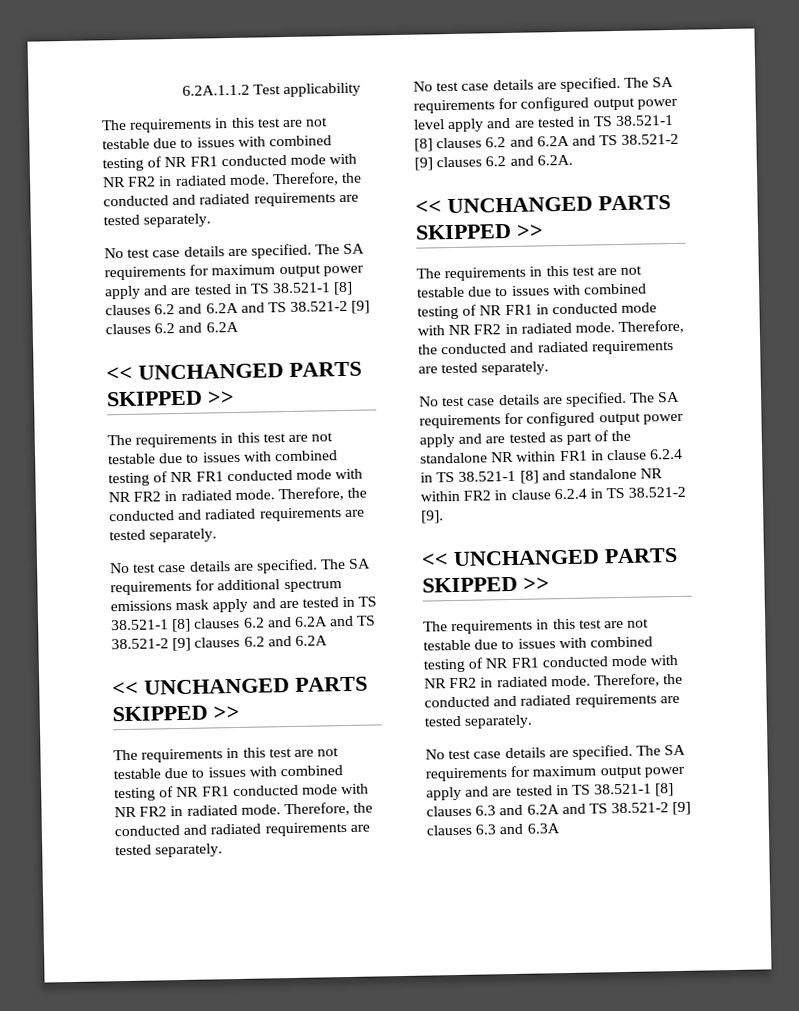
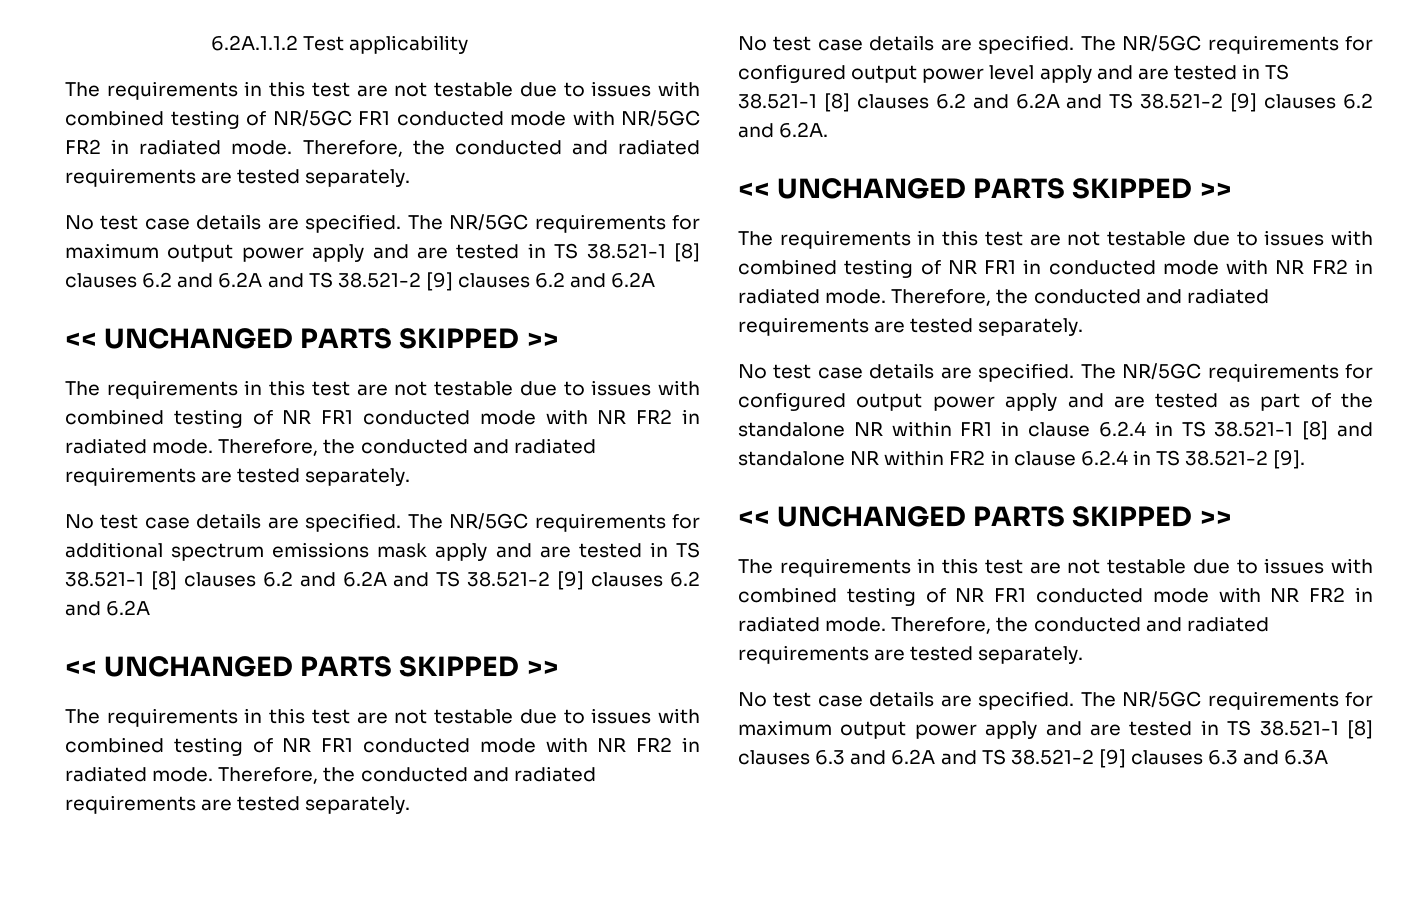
[164,153,358,168] [102,176,126,188] NR FR1 conducted mode with NR -> [272,110,700,127] NR/5GC FR1 conducted mode with NR/5GC
[343,243,366,254] SA -> [449,214,529,231] NR/5GC
[348,558,372,569] SA -> [449,513,529,530] NR/5GC
[652,76,675,88] SA -> [1122,35,1202,52] NR/5GC
[657,391,681,403] SA -> [1122,363,1202,380] NR/5GC
[664,744,687,756] SA -> [1122,691,1202,708] NR/5GC

